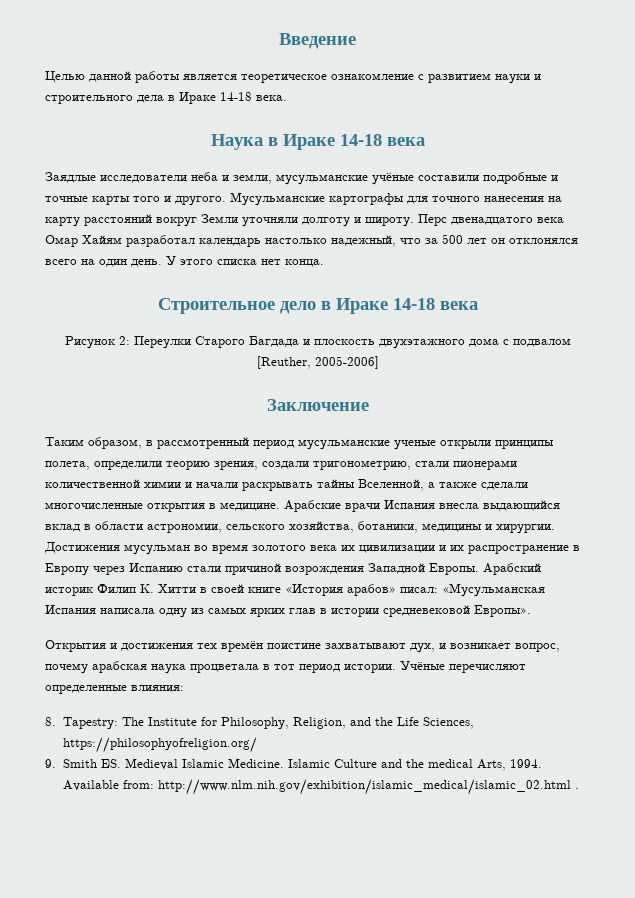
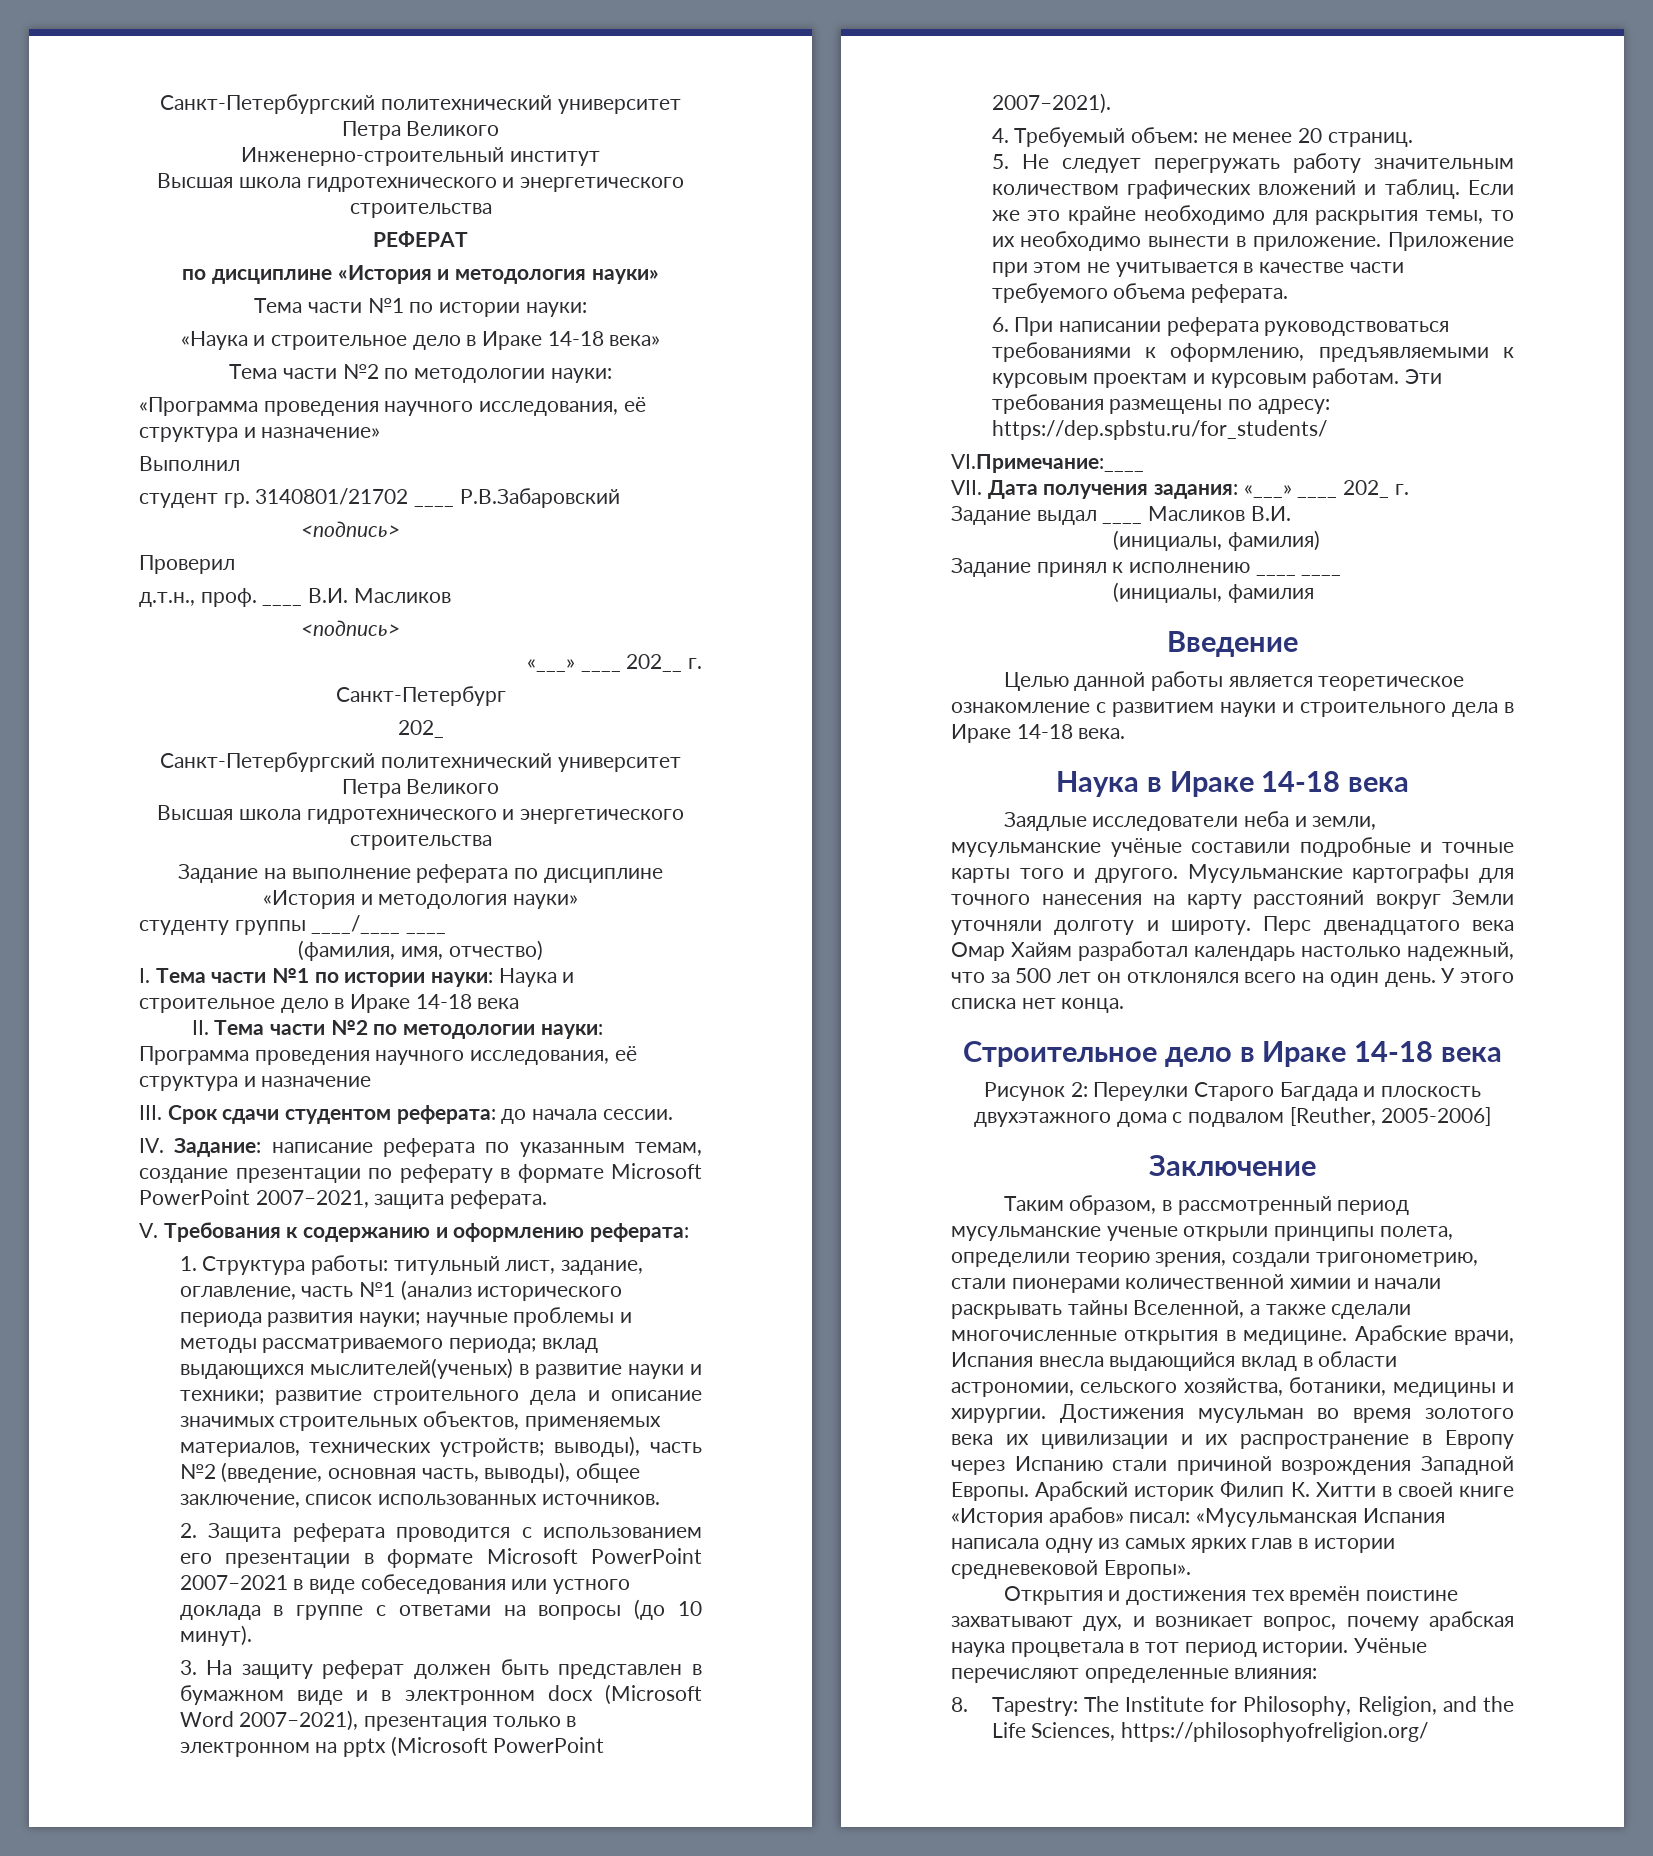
(279, 41) none -> [160,94,681,114] [341,121,500,140] [241,147,600,166] [157,173,684,192] [349,203,492,218] [373,231,468,247] [182,265,659,284] [254,298,587,317] [180,331,661,350] [229,364,612,383] [139,397,646,416] [139,427,381,442] [139,456,240,471] [139,488,620,508] [300,521,400,537] [139,555,235,574] [139,588,303,607] [308,588,451,603] [300,620,400,636] [526,654,702,672] [335,686,506,706] [397,720,444,738] [160,752,681,772] [341,779,500,798] [157,805,684,824] [349,835,492,850] [178,864,663,883] [262,890,579,909] [139,915,447,935] [298,940,543,961] [139,968,575,987] [139,994,520,1013] [191,1020,603,1039] [139,1046,637,1065] [139,1076,372,1091] [139,1105,673,1124] [139,1138,702,1157] [139,1163,702,1183] [139,1189,548,1209] [139,1222,690,1242] [179,1255,643,1275] [179,1280,623,1301] [179,1307,632,1327] [179,1338,598,1353] [179,1358,702,1379] [179,1390,702,1405] [179,1411,661,1431] [179,1436,702,1457] [179,1462,640,1483] [179,1494,660,1508] [179,1523,702,1542] [179,1548,702,1568] [179,1574,630,1594] [179,1599,702,1620] [179,1625,252,1646] [179,1659,702,1679] [179,1684,702,1705] [179,1710,577,1731] [179,1736,605,1757] [991,93,1111,114] [991,127,1413,147] [991,153,1514,173] [991,179,1514,199] [991,205,1514,225] [991,231,1514,251] [991,262,1404,277] [991,283,1288,303] [991,317,1450,336] [991,342,1514,362] [991,368,1442,388] [991,394,1330,414] [991,420,1327,440] [951,454,1144,473] [951,480,1409,499] [951,506,1143,525] [1148,506,1291,521] [1112,530,1320,551] [951,558,1251,577] [1255,573,1342,576] [1112,582,1314,603] Санкт-Петербургский политехнический университет Петра Великого // Инженерно-строительный институт // Высшая школа гидротехнического и энергетического строительства // РЕФЕРАТ // по дисциплине «История и методология науки» // Тема части №1 по истории науки: // «Наука и строительное дело в Ираке 14-18 века» // Тема части №2 по методологии науки: // «Программа проведения научного исследования, её структура и назначение» // Выполнил // студент гр. 3140801/21702 ____ Р.В.Забаровский // <подпись> // Проверил // д.т.н., проф. ____ В.И. Масликов // <подпись> // «___» ____ 202__ г. // Санкт-Петербург // 202_ // Санкт-Петербургский политехнический университет Петра Великого // Высшая школа гидротехнического и энергетического строительства // Задание на выполнение реферата по дисциплине «История и методология науки» // студенту группы ____/____ ____ // (фамилия, имя, отчество) // I. Тема части №1 по истории науки: Наука и строительное дело в Ираке 14-18 века // II. Тема части №2 по методологии науки: Программа проведения научного исследования, её структура и назначение // III. Срок сдачи студентом реферата: до начала сессии. // IV. Задание: написание реферата по указанным темам, создание презентации по реферату в формате Microsoft PowerPoint 2007–2021, защита реферата. // V. Требования к содержанию и оформлению реферата: // 1. Структура работы: титульный лист, задание, оглавление, часть №1 (анализ исторического периода развития науки; научные проблемы и методы рассматриваемого периода; вклад выдающихся мыслителей(ученых) в развитие науки и техники; развитие строительного дела и описание значимых строительных объектов, применяемых материалов, технических устройств; выводы), часть №2 (введение, основная часть, выводы), общее заключение, список использованных источников. // 2. Защита реферата проводится с использованием его презентации в формате Microsoft PowerPoint 2007–2021 в виде собеседования или устного доклада в группе с ответами на вопросы (до 10 минут). // 3. На защиту реферат должен быть представлен в бумажном виде и в электронном docx (Microsoft Word 2007–2021), презентация только в электронном на pptx (Microsoft PowerPoint 2007–2021). // 4. Требуемый объем: не менее 20 страниц. // 5. Не следует перегружать работу значительным количеством графических вложений и таблиц. Если же это крайне необходимо для раскрытия темы, то их необходимо вынести в приложение. Приложение при этом не учитывается в качестве части требуемого объема реферата. // 6. При написании реферата руководствоваться требованиями к оформлению, предъявляемыми к курсовым проектам и курсовым работам. Эти требования размещены по адресу: https://dep.spbstu.ru/for_students/ // VI.Примечание:____ // VII. Дата получения задания: «___» ____ 202_ г. // Задание выдал ____ Масликов В.И. // (инициалы, фамилия) // Задание принял к исполнению ____ ____ // (инициалы, фамилия //
[345,503,380,512] врачи -> [1454,1330,1514,1345] врачи,
[45,758,542,771] [62,779,579,795] // 9. Smith ES. Medieval Islamic Medicine. Islamic Culture and the medical Arts, 1994. Available from: http://www.nlm.nih.gov/exhibition/islamic_medical/islamic_02.html . -> (1428, 1732) none

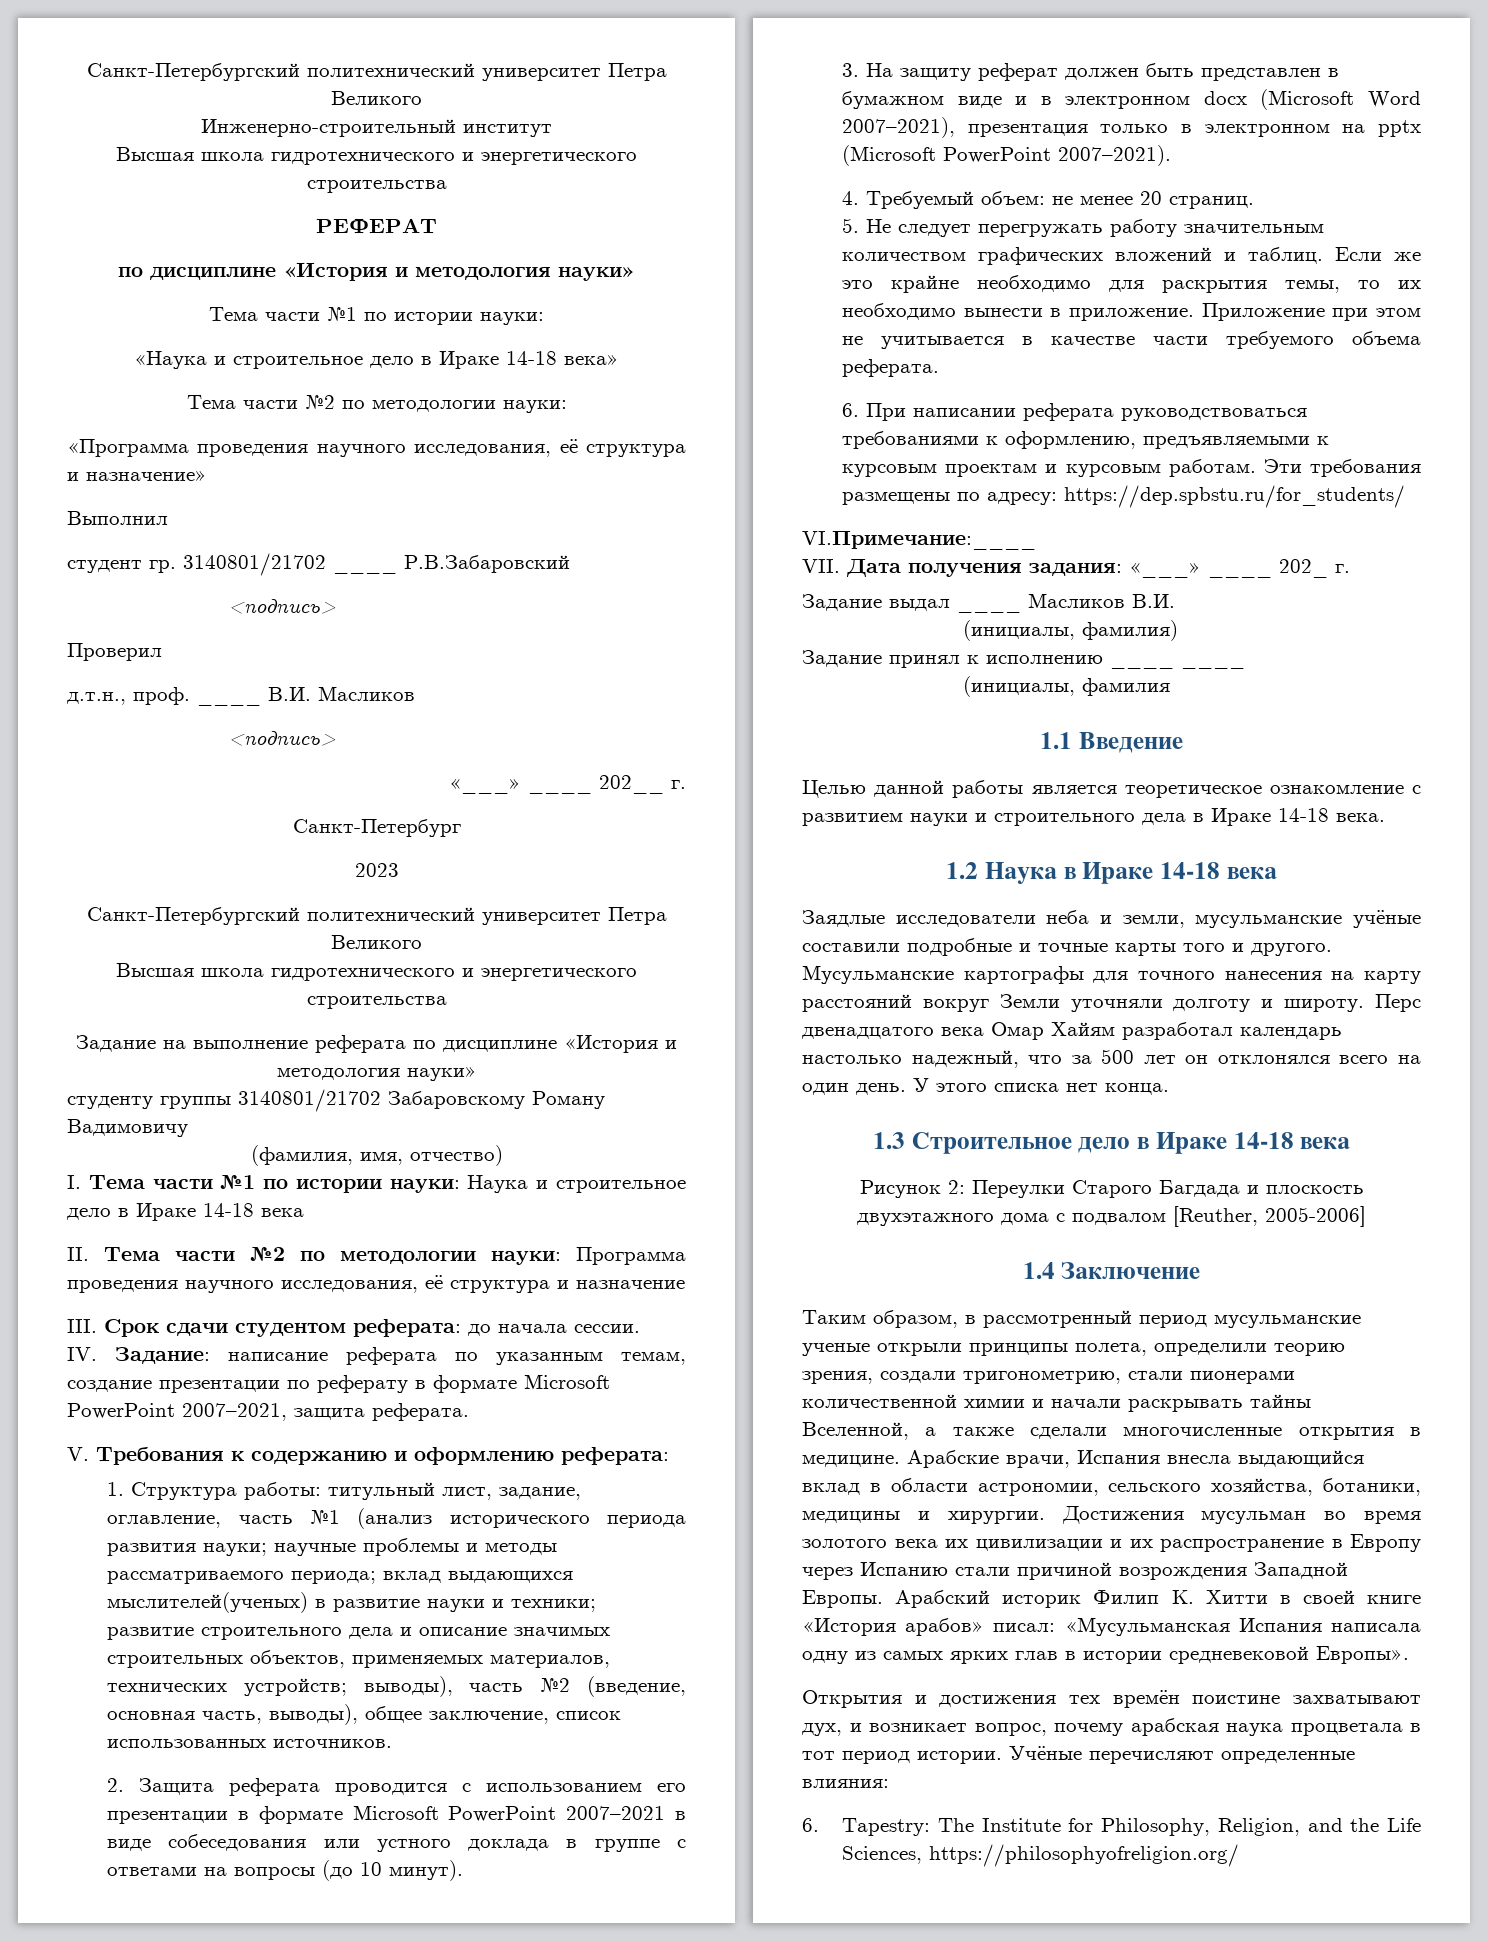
[397,720,444,738] 202_ -> [354,863,399,877] 2023
[311,915,447,934] ____/____ ____ -> [238,1089,605,1112] [67,1119,188,1137] 3140801/21702 Забаровскому Роману Вадимовичу
(1314, 593) none -> [1040,732,1073,749] 1.1
(1126, 733) none -> [946,862,979,879] 1.2
(1125, 1005) none -> [872,1132,905,1149] 1.3
(1492, 1116) none -> [1022,1262,1055,1279] 1.4
[951,1697,968,1712] 8. -> [802,1818,819,1832] 6.

